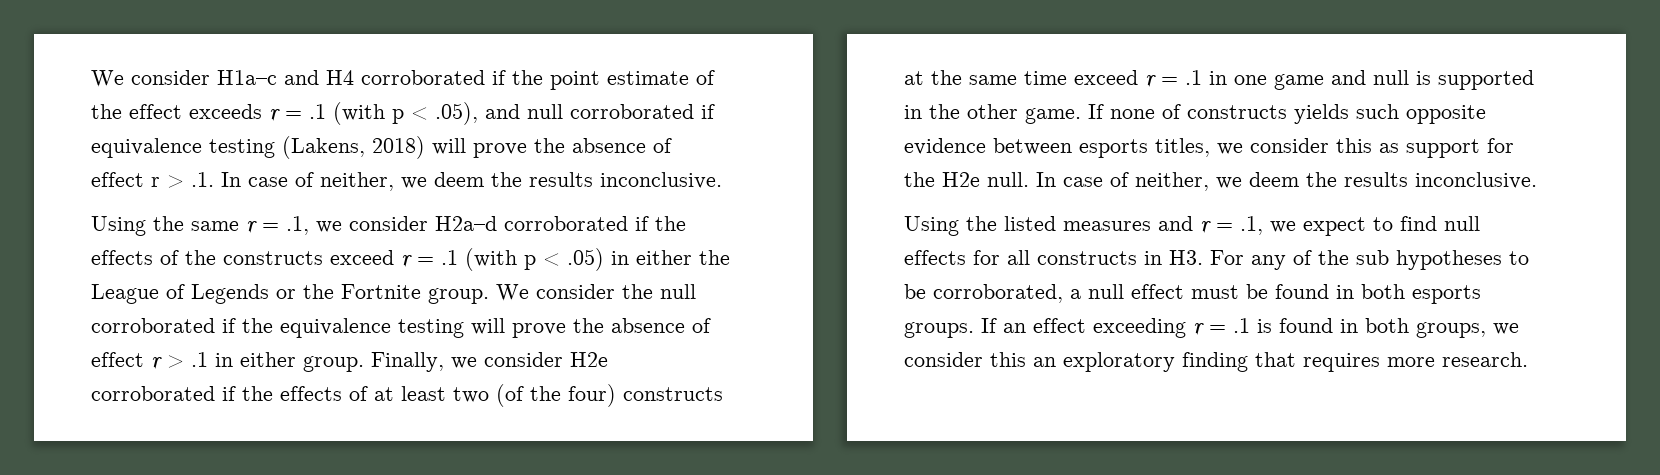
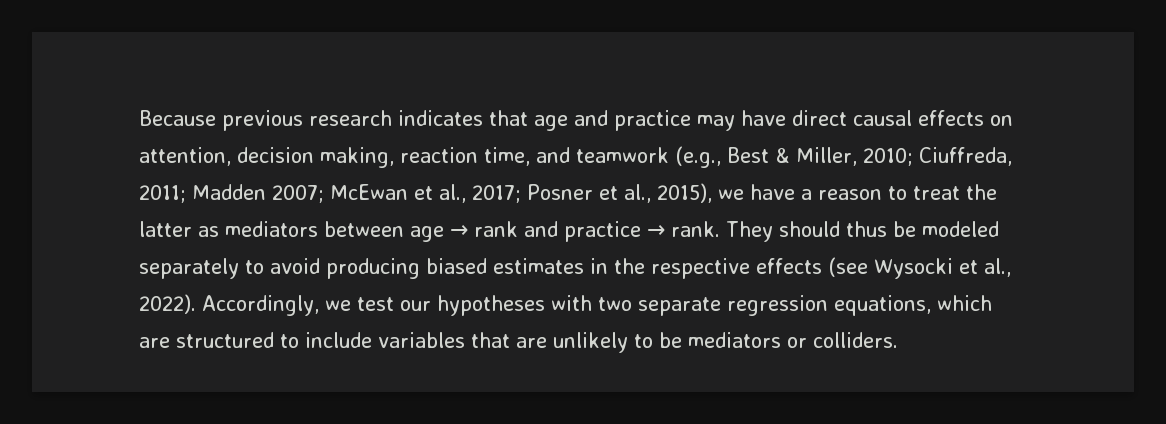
[91,70,715,90] [91,102,715,125] [91,136,672,159] [91,172,722,191] [91,216,686,236] [91,248,730,271] [91,284,696,304] [91,318,711,338] [91,352,608,372] [91,384,723,407] [904,70,1534,90] [904,104,1486,124] [904,138,1514,158] [904,172,1537,191] [904,216,1480,236] [904,250,1529,270] [904,284,1481,304] [904,318,1519,338] [904,352,1528,372] We consider H1a–c and H4 corroborated if the point estimate of the effect exceeds r = .1 (with p < .05), and null corroborated if equivalence testing (Lakens, 2018) will prove the absence of effect r > .1. In case of neither, we deem the results inconclusive. // Using the same r = .1, we consider H2a–d corroborated if the effects of the constructs exceed r = .1 (with p < .05) in either the League of Legends or the Fortnite group. We consider the null corroborated if the equivalence testing will prove the absence of effect r > .1 in either group. Finally, we consider H2e corroborated if the effects of at least two (of the four) constructs at the same time exceed r = .1 in one game and null is supported in the other game. If none of constructs yields such opposite evidence between esports titles, we consider this as support for the H2e null. In case of neither, we deem the results inconclusive. // Using the listed measures and r = .1, we expect to find null effects for all constructs in H3. For any of the sub hypotheses to be corroborated, a null effect must be found in both esports groups. If an effect exceeding r = .1 is found in both groups, we consider this an exploratory finding that requires more research. -> [139,110,1013,131] [139,146,1012,168] [139,183,997,203] [139,221,999,242] [139,257,1011,279] [139,294,992,316] [139,332,898,353] Because previous research indicates that age and practice may have direct causal effects on attention, decision making, reaction time, and teamwork (e.g., Best & Miller, 2010; Ciuffreda, 2011; Madden 2007; McEwan et al., 2017; Posner et al., 2015), we have a reason to treat the latter as mediators between age → rank and practice → rank. They should thus be modeled separately to avoid producing biased estimates in the respective effects (see Wysocki et al., 2022). Accordingly, we test our hypotheses with two separate regression equations, which are structured to include variables that are unlikely to be mediators or colliders.

